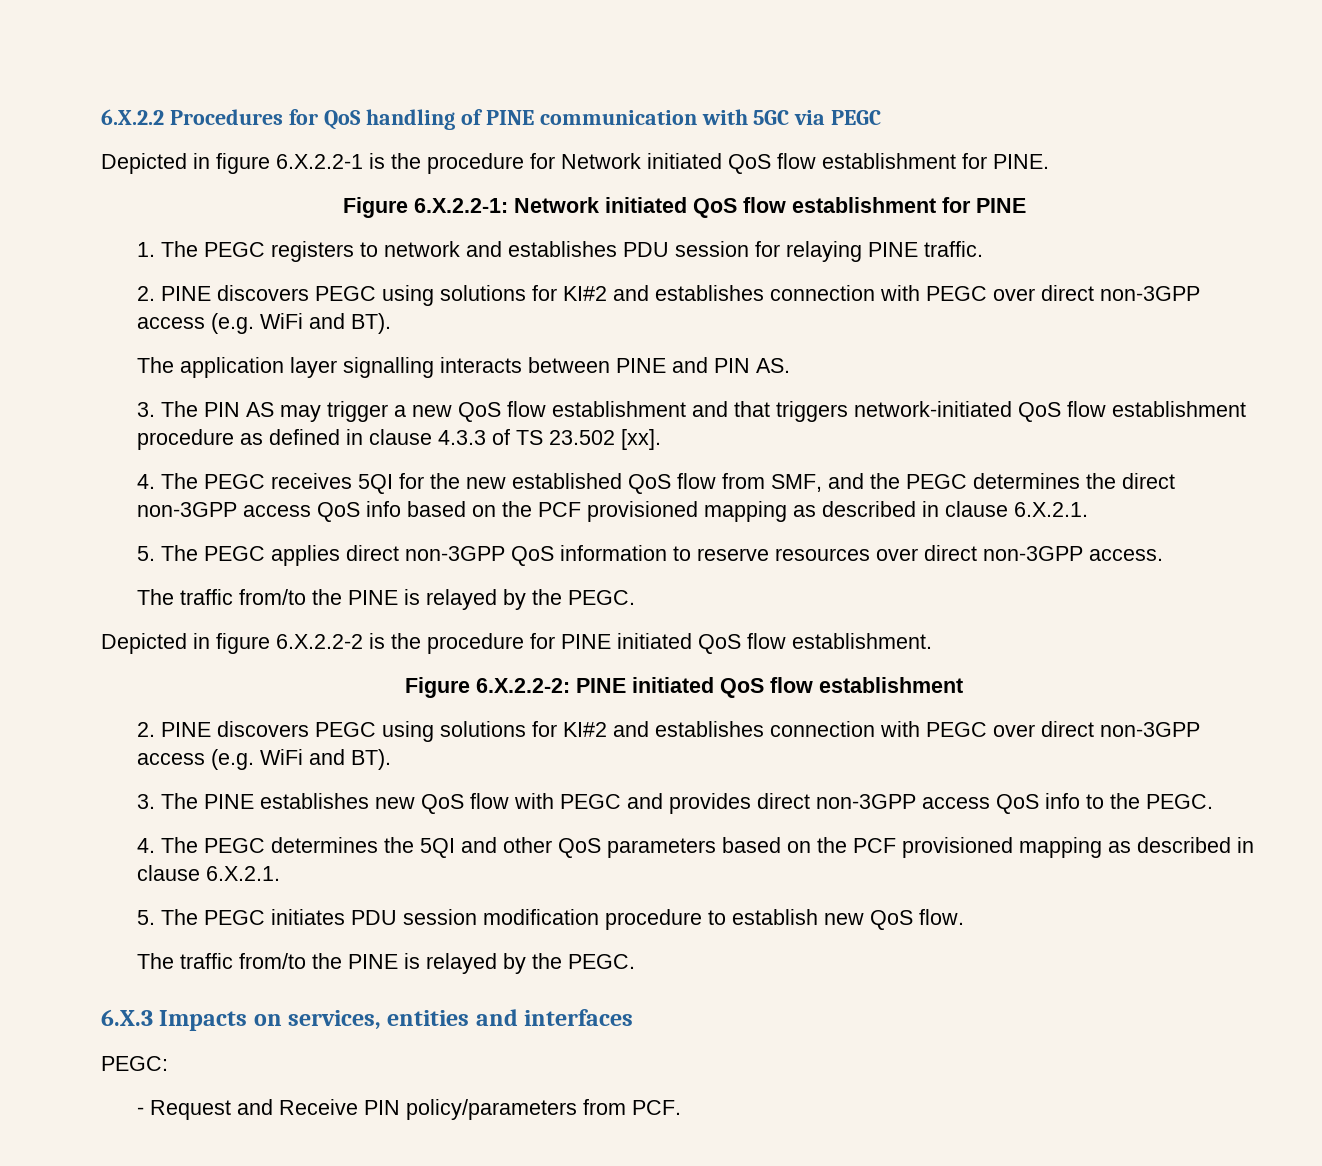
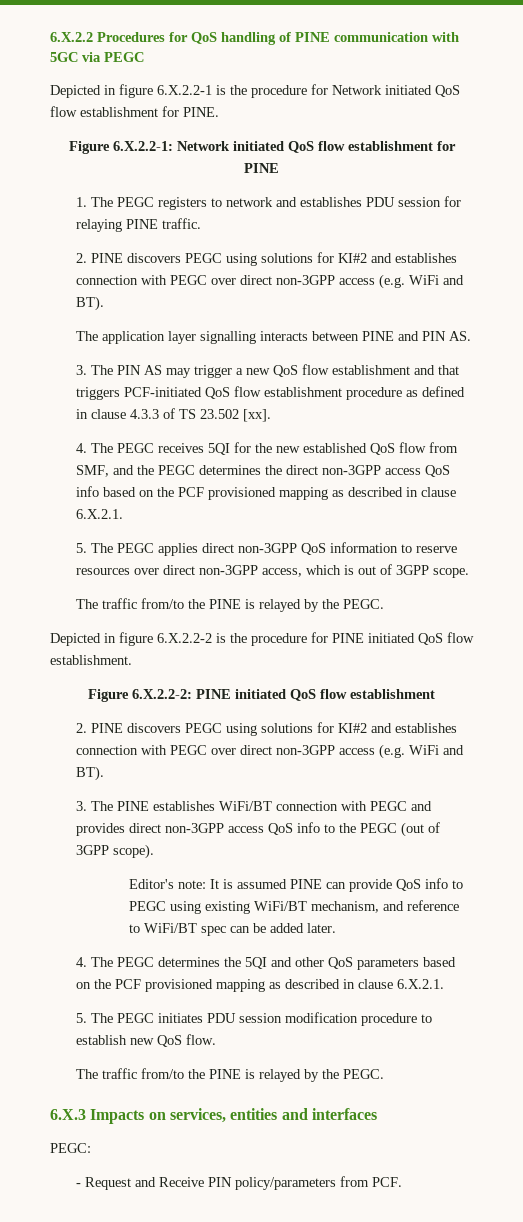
[853,401,1012,417] network-initiated -> [124,387,203,397] PCF-initiated
[1088,549,1163,561] access. -> [262,564,470,578] access, which is out of 3GPP scope.
[374,793,509,814] new QoS flow -> [219,801,339,811] WiFi/BT connection
[1145,794,1213,809] PEGC. -> [360,822,441,837] [76,844,155,859] [129,878,464,892] [129,900,460,914] [129,923,337,936] PEGC (out of 3GPP scope). // Editor's note: It is assumed PINE can provide QoS info to PEGC using existing WiFi/BT mechanism, and reference to WiFi/BT spec can be added later.

